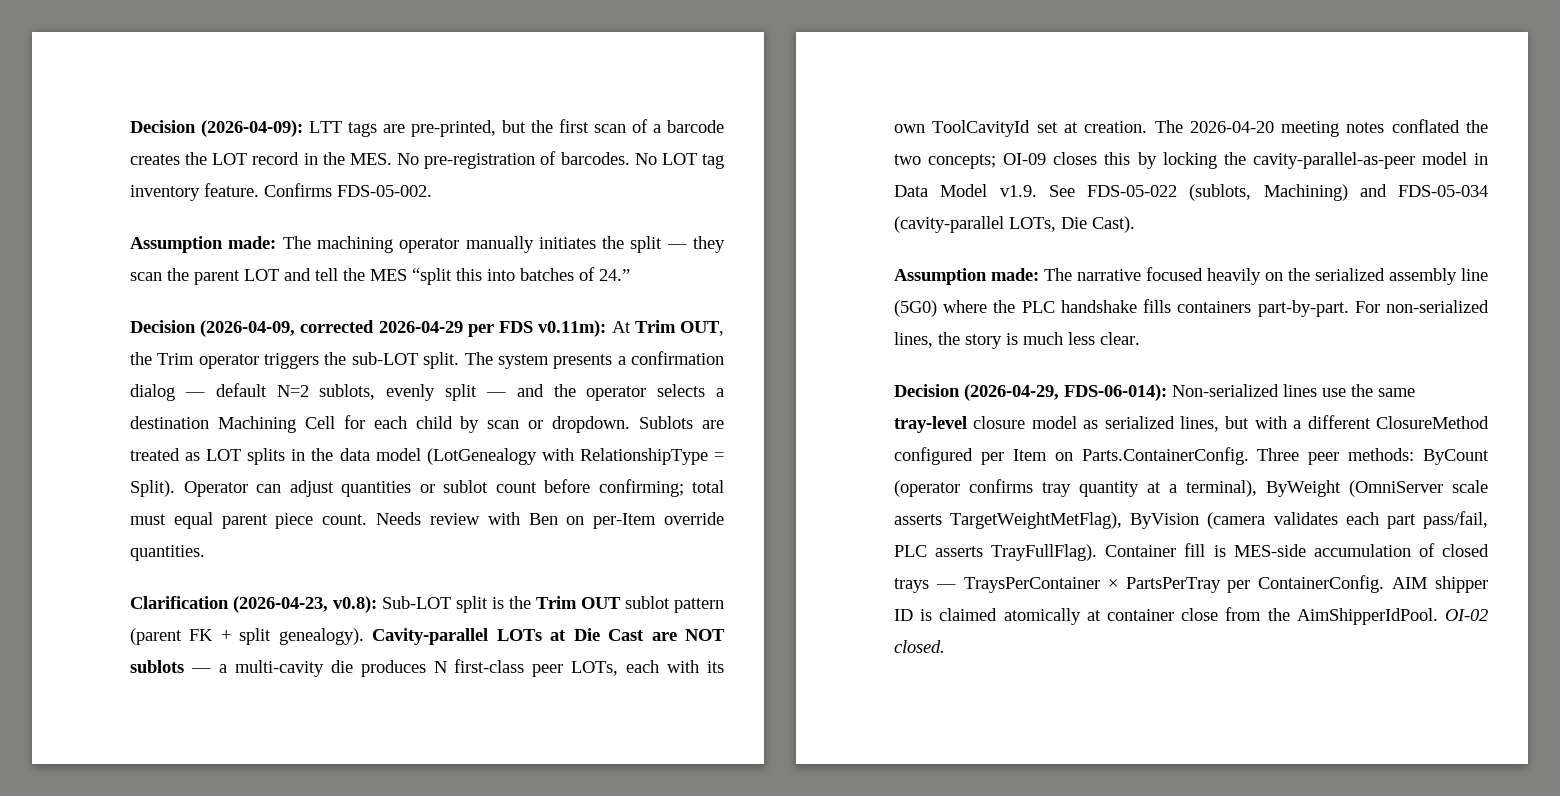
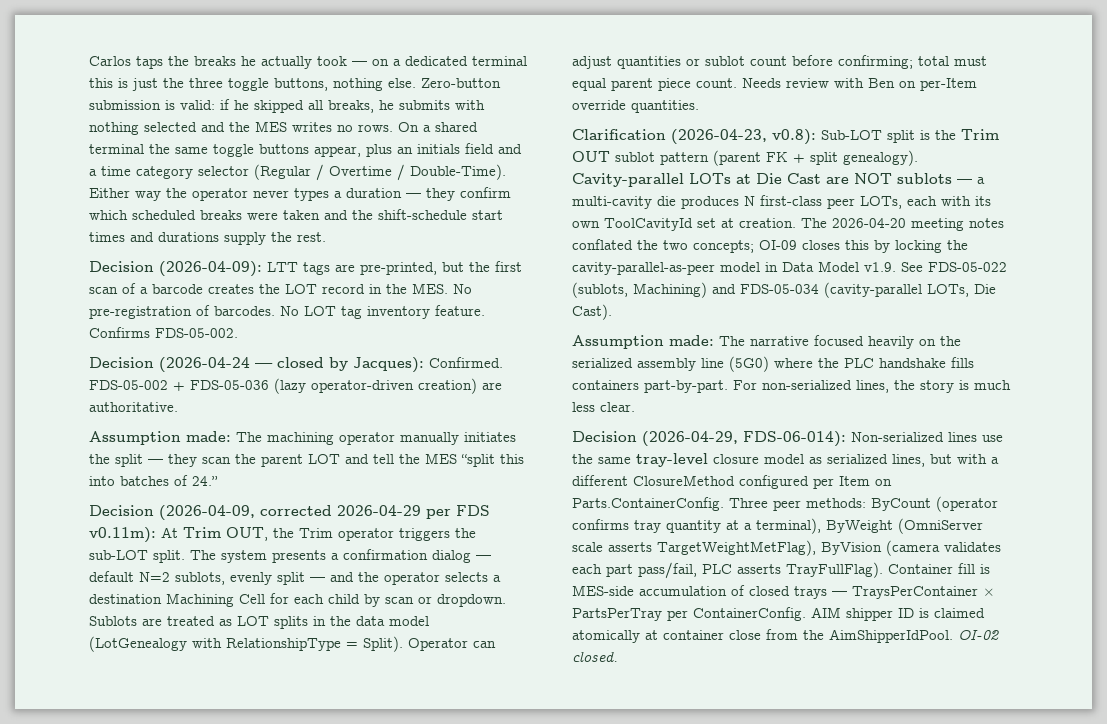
(130, 126) none -> [89,56,527,69] [89,78,501,91] [89,99,485,113] [89,121,478,135] [89,143,522,157] [89,164,506,181] [89,187,511,201] [89,209,503,220] [89,232,326,245] Carlos taps the breaks he actually took — on a dedicated terminal this is just the three toggle buttons, nothing else. Zero-button submission is valid: if he skipped all breaks, he submits with nothing selected and the MES writes no rows. On a shared terminal the same toggle buttons appear, plus an initials field and a time category selector (Regular / Overtime / Double-Time). Either way the operator never types a duration — they confirm which scheduled breaks were taken and the shift-schedule start times and durations supply the rest. //
(432, 191) none -> [89,357,503,373] [89,378,502,394] [89,402,178,412] // Decision (2026-04-24 — closed by Jacques): Confirmed. FDS-05-002 + FDS-05-036 (lazy operator-driven creation) are authoritative.

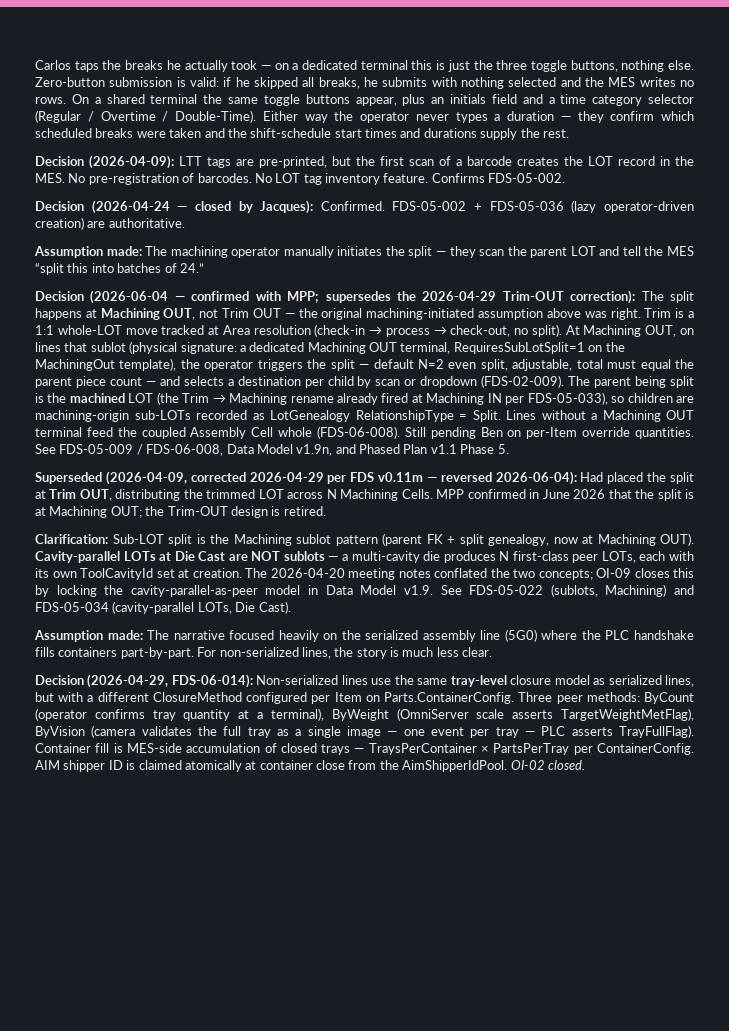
(154, 510) none -> [90,290,694,304] [35,308,695,320] [35,324,694,337] [35,341,625,354] [35,358,694,371] [35,375,695,388] [35,392,695,405] [35,410,694,422] [35,426,694,439] [35,444,509,456] [35,472,102,484] (2026-06-04 — confirmed with MPP; supersedes the 2026-04-29 Trim-OUT correction): The split happens at Machining OUT, not Trim OUT — the original machining-initiated assumption above was right. Trim is a 1:1 whole-LOT move tracked at Area resolution (check-in → process → check-out, no split). At Machining OUT, on lines that sublot (physical signature: a dedicated Machining OUT terminal, RequiresSubLotSplit=1 on the MachiningOut template), the operator triggers the split — default N=2 even split, adjustable, total must equal the parent piece count — and selects a destination per child by scan or dropdown (FDS-02-009). The parent being split is the machined LOT (the Trim → Machining rename already fired at Machining IN per FDS-05-033), so children are machining-origin sub-LOTs recorded as LotGenealogy RelationshipType = Split. Lines without a Machining OUT terminal feed the coupled Assembly Cell whole (FDS-06-008). Still pending Ben on per-Item override quantities. See FDS-05-009 / FDS-06-008, Data Model v1.9n, and Phased Plan v1.1 Phase 5. // Superseded
[89,527,476,543] [89,549,491,563] [89,571,501,585] [89,593,506,607] [89,616,429,629] [89,636,496,652] [572,55,987,69] [572,78,977,91] [572,100,699,113] [572,129,816,145] v0.11m): At Trim OUT, the Trim operator triggers the sub-LOT split. The system presents a confirmation dialog — default N=2 sublots, evenly split — and the operator selects a destination Machining Cell for each child by scan or dropdown. Sublots are treated as LOT splits in the data model (LotGenealogy with RelationshipType = Split). Operator can adjust quantities or sublot count before confirming; total must equal parent piece count. Needs review with Ben on per-Item override quantities. // Clarification (2026-04-23, v0.8): -> [378,471,694,485] [35,489,695,501] [35,506,326,518] [35,534,108,544] v0.11m — reversed 2026-06-04): Had placed the split at Trim OUT, distributing the trimmed LOT across N Machining Cells. MPP confirmed in June 2026 that the split is at Machining OUT; the Trim-OUT design is retired. // Clarification:
[961,129,999,140] [572,151,610,162] Trim OUT -> [233,534,292,546] Machining
[843,150,918,166] genealogy). -> [488,533,694,546] genealogy, now at Machining OUT).
[572,562,697,579] each part pass/fail, -> [198,726,535,738] the full tray as a single image — one event per tray —

